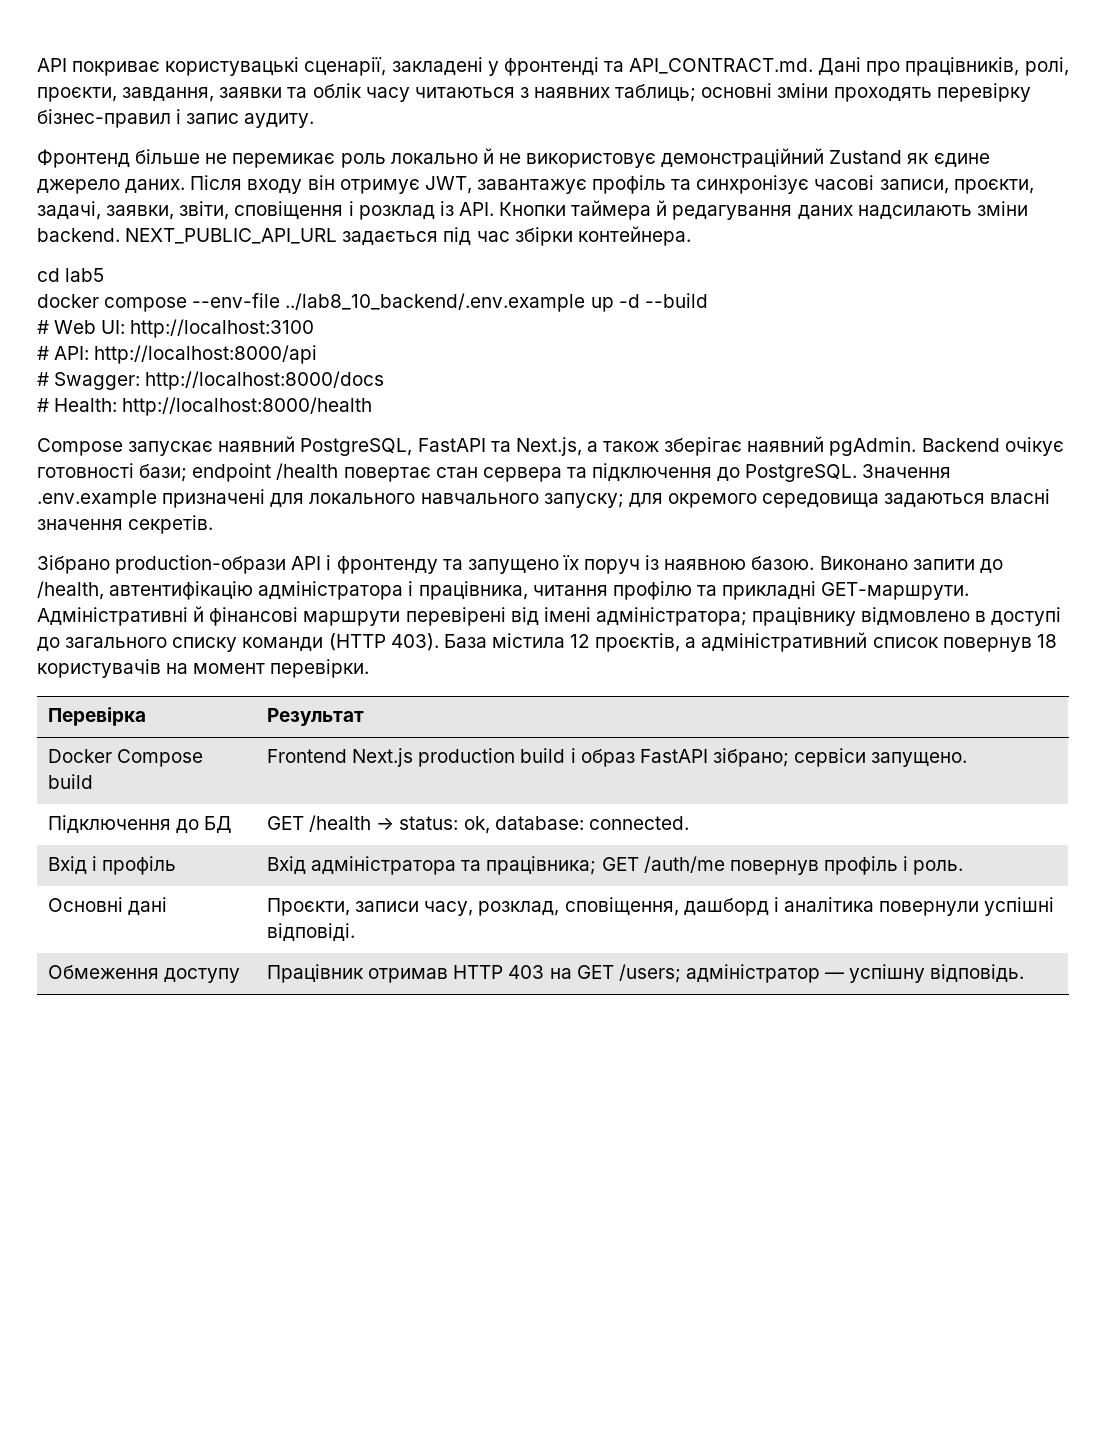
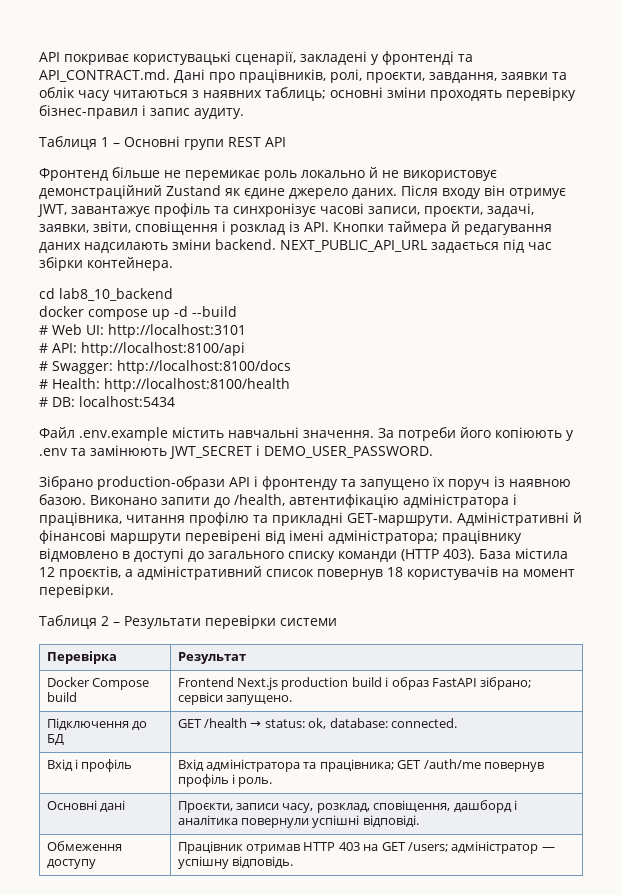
(315, 120) none -> [39,136,286,150] // Таблиця 1 – Основні групи REST API
[65,268,105,282] lab5 -> [59,288,173,301] lab8_10_backend
[192,293,586,312] --env-file ../lab8_10_backend/.env.example -> (148, 314) none
[130,319,315,338] http://localhost:3100 -> [108,324,246,338] http://localhost:3101
[94,345,318,364] http://localhost:8000/api -> [81,342,245,356] http://localhost:8100/api
[145,371,385,390] http://localhost:8000/docs -> [117,360,291,374] http://localhost:8100/docs
[122,397,373,416] [37,436,1064,456] [37,463,952,482] [37,489,1051,508] [37,515,214,534] http://localhost:8000/health // Compose запускає наявний PostgreSQL, FastAPI та Next.js, а також зберігає наявний pgAdmin. Backend очікує готовності бази; endpoint /health повертає стан сервера та підключення до PostgreSQL. Значення .env.example призначені для локального навчального запуску; для окремого середовища задаються власні значення секретів. -> [104,378,290,392] [39,396,175,407] [39,427,574,441] [39,445,433,459] http://localhost:8100/health // # DB: localhost:5434 // Файл .env.example містить навчальні значення. За потреби його копіюють у .env та замінюють JWT_SECRET і DEMO_USER_PASSWORD.
(370, 668) none -> [39,615,337,629] // Таблиця 2 – Результати перевірки системи

